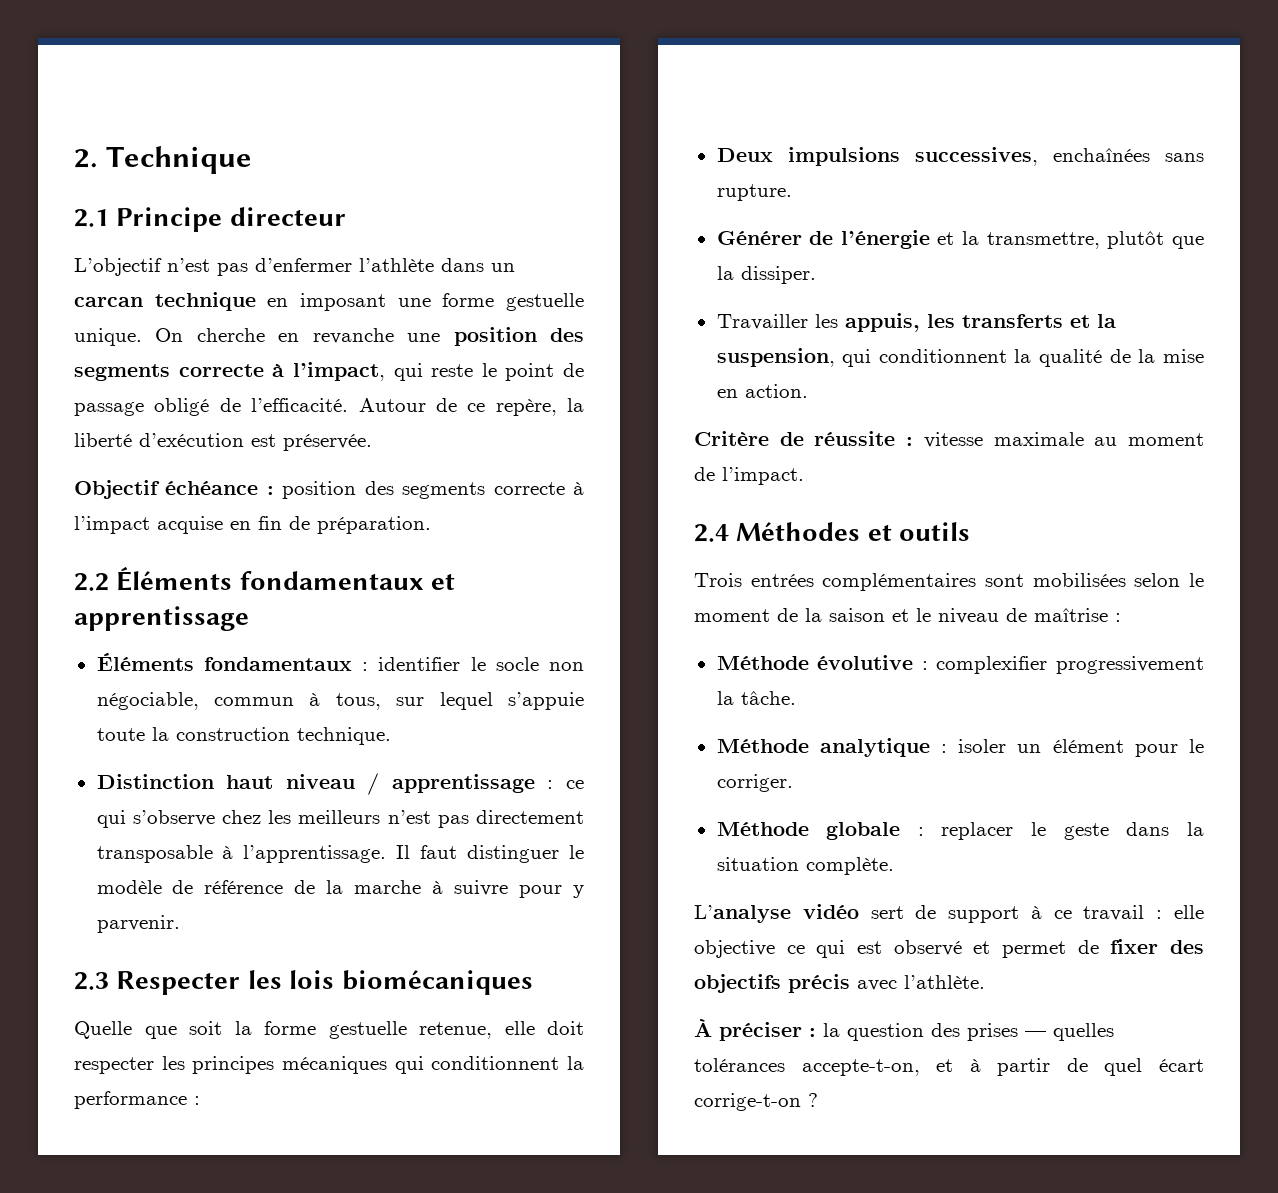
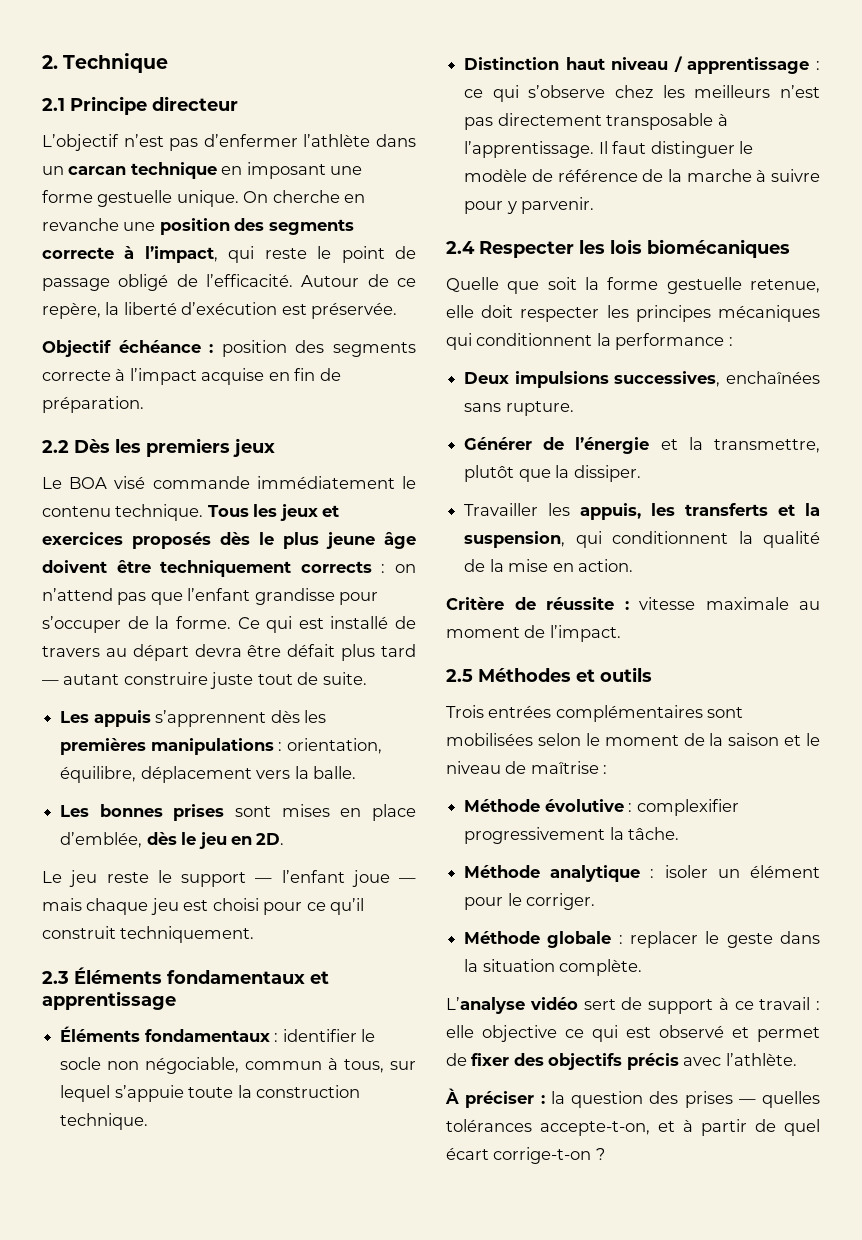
(109, 582) none -> [74,438,275,457] [42,476,417,489] [42,504,340,521] [42,532,416,549] [42,560,416,577] [42,588,379,605] [42,616,416,633] [42,644,416,661] [42,672,367,689] [60,710,326,727] [60,738,382,755] [60,766,356,783] [60,804,416,821] [60,832,285,849] [42,870,416,887] [42,898,365,915] [42,926,255,943] [42,971,69,984] Dès les premiers jeux // Le BOA visé commande immédiatement le contenu technique. Tous les jeux et exercices proposés dès le plus jeune âge doivent être techniquement corrects : on n’attend pas que l’enfant grandisse pour s’occuper de la forme. Ce qui est installé de travers au départ devra être défait plus tard — autant construire juste tout de suite. // Les appuis s’apprennent dès les premières manipulations : orientation, équilibre, déplacement vers la balle. // Les bonnes prises sont mises en place d’emblée, dès le jeu en 2D. // Le jeu reste le support — l’enfant joue — mais chaque jeu est choisi pour ce qu’il construit techniquement. // 2.3
[74,972,109,990] 2.3 -> [446,241,475,254] 2.4
[694,524,729,542] 2.4 -> [446,669,473,682] 2.5

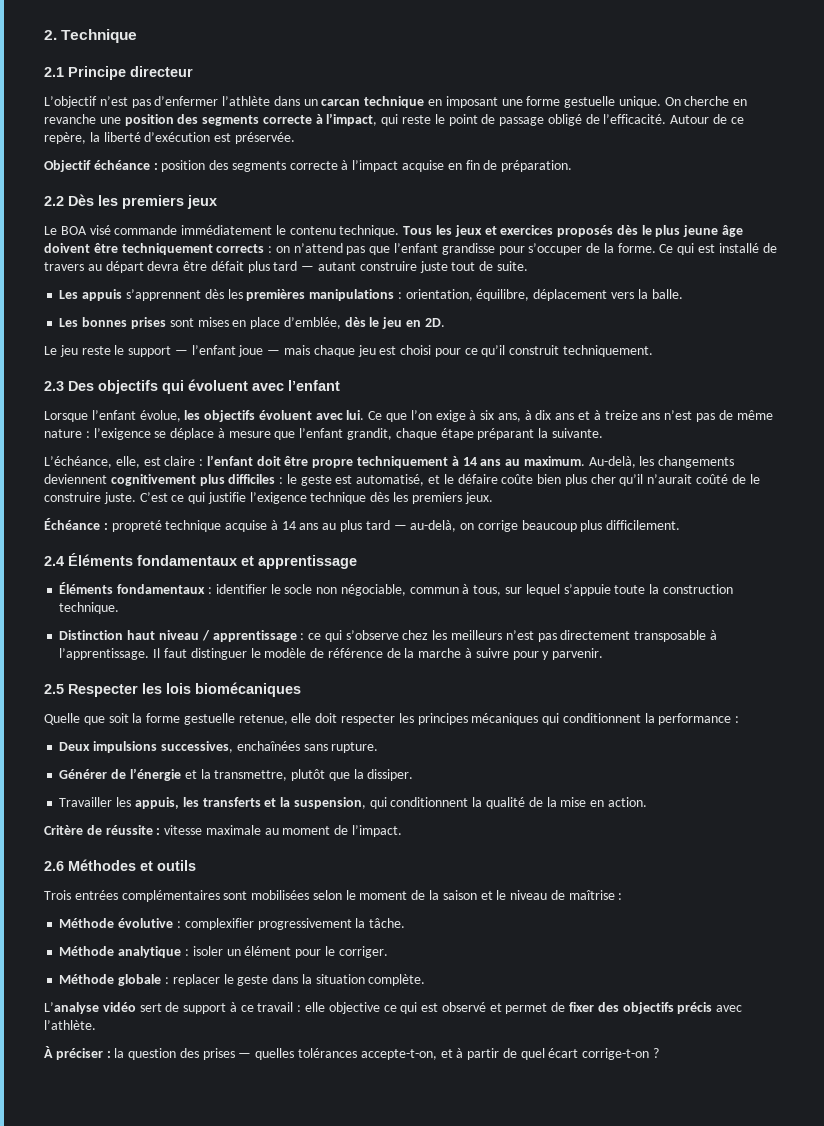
(69, 977) none -> [68,379,340,394] [44,410,773,422] [44,428,603,440] [44,455,735,468] [44,474,760,486] [44,492,493,504] [44,518,681,532] [44,556,64,566] Des objectifs qui évoluent avec l’enfant // Lorsque l’enfant évolue, les objectifs évoluent avec lui. Ce que l’on exige à six ans, à dix ans et à treize ans n’est pas de même nature : l’exigence se déplace à mesure que l’enfant grandit, chaque étape préparant la suivante. // L’échéance, elle, est claire : l’enfant doit être propre techniquement à 14 ans au maximum. Au-delà, les changements deviennent cognitivement plus difficiles : le geste est automatisé, et le défaire coûte bien plus cher qu’il n’aurait coûté de le construire juste. C’est ce qui justifie l’exigence technique dès les premiers jeux. // Échéance : propreté technique acquise à 14 ans au plus tard — au-delà, on corrige beaucoup plus difficilement. // 2.4
[446,241,475,254] 2.4 -> [44,684,64,694] 2.5
[446,669,473,682] 2.5 -> [44,861,64,871] 2.6

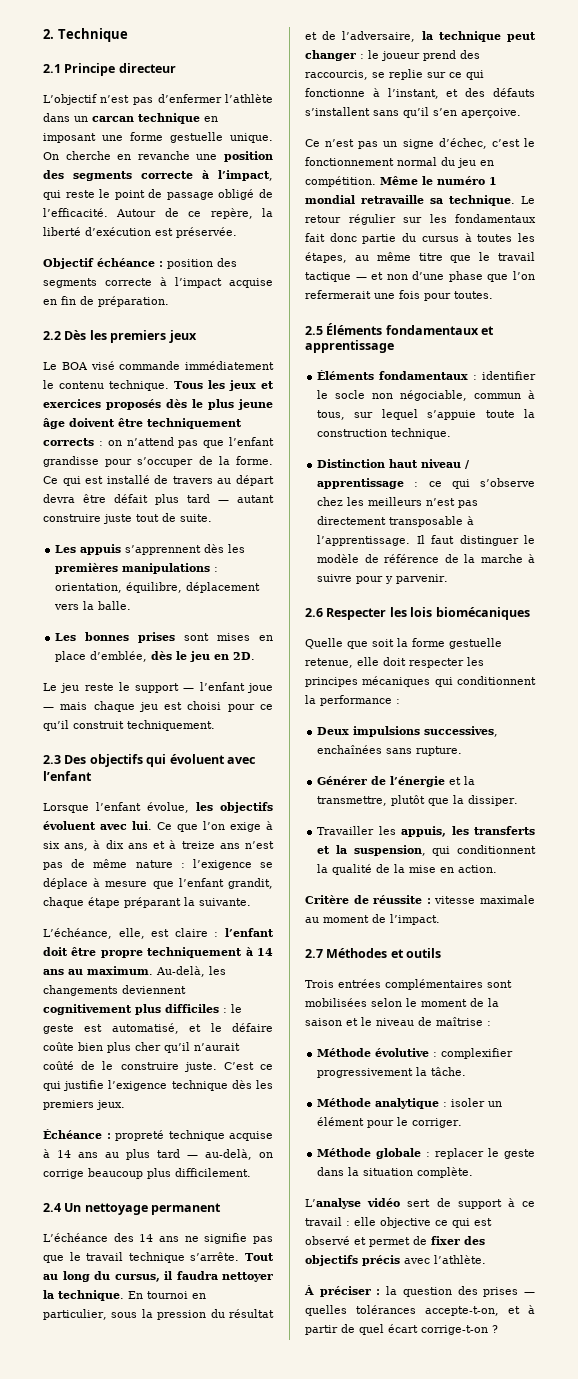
(64, 561) none -> [64,1203,222,1215] [43,1233,273,1244] [43,1252,275,1263] [43,1271,273,1282] [43,1290,206,1301] [43,1309,274,1320] [305,31,536,42] [305,50,480,61] [305,69,484,80] [305,88,535,99] [305,107,521,118] [305,138,535,149] [305,157,494,168] [305,176,497,187] [305,195,535,206] [305,214,536,225] [305,233,535,244] [305,252,535,263] [305,271,535,282] [305,290,493,301] [305,326,323,335] Un nettoyage permanent // L’échéance des 14 ans ne signifie pas que le travail technique s’arrête. Tout au long du cursus, il faudra nettoyer la technique. En tournoi en particulier, sous la pression du résultat et de l’adversaire, la technique peut changer : le joueur prend des raccourcis, se replie sur ce qui fonctionne à l’instant, et des défauts s’installent sans qu’il s’en aperçoive. // Ce n’est pas un signe d’échec, c’est le fonctionnement normal du jeu en compétition. Même le numéro 1 mondial retravaille sa technique. Le retour régulier sur les fondamentaux fait donc partie du cursus à toutes les étapes, au même titre que le travail tactique — et non d’une phase que l’on refermerait une fois pour toutes. // 2.5
[44,684,64,694] 2.5 -> [305,608,323,617] 2.6
[44,861,64,871] 2.6 -> [305,949,323,958] 2.7

